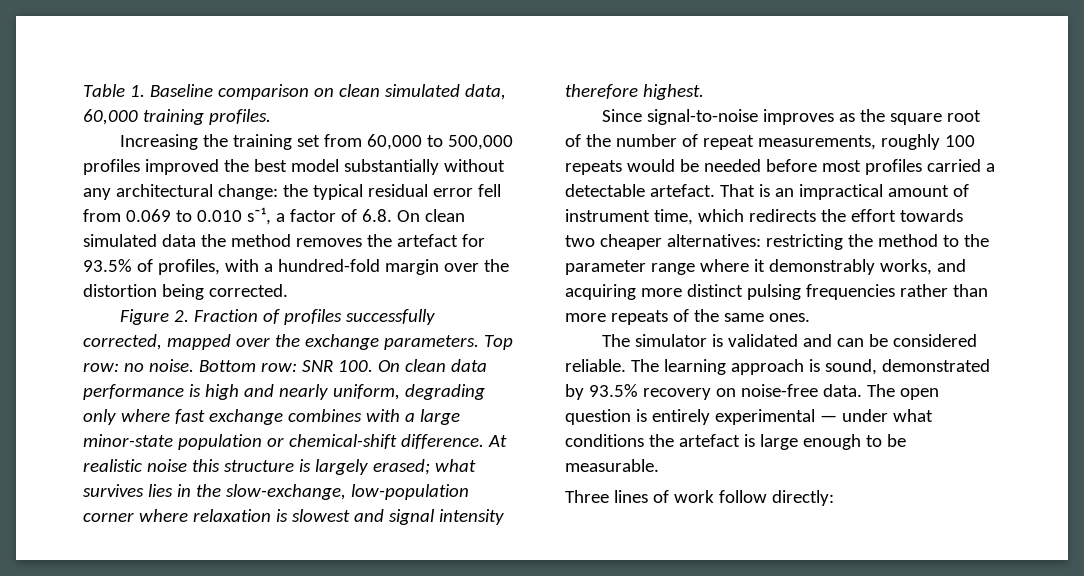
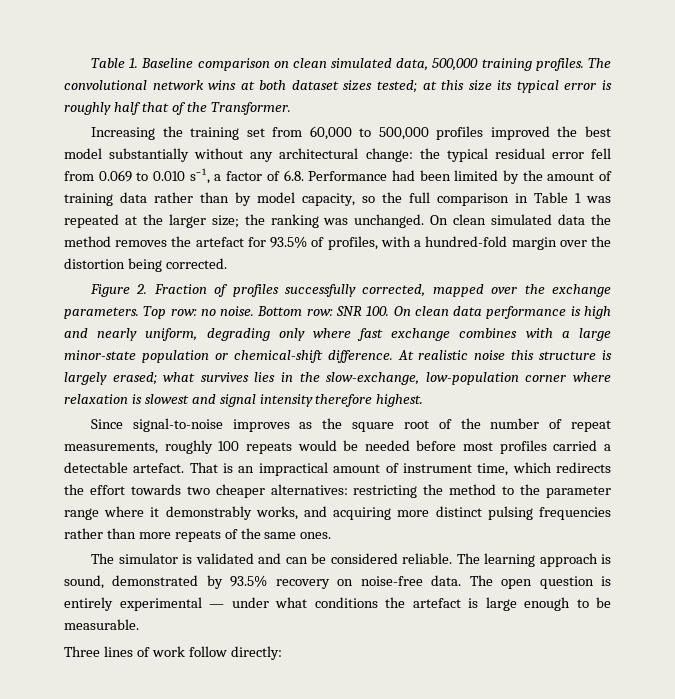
[83,109,138,125] 60,000 -> [432,58,479,71] 500,000
(271, 117) none -> [588,58,611,68] [64,80,612,93] [64,102,291,115] The convolutional network wins at both dataset sizes tested; at this size its typical error is roughly half that of the Transformer.
(392, 215) none -> [308,170,612,184] [64,192,611,206] [64,214,425,228] Performance had been limited by the amount of training data rather than by model capacity, so the full comparison in Table 1 was repeated at the larger size; the ranking was unchanged.

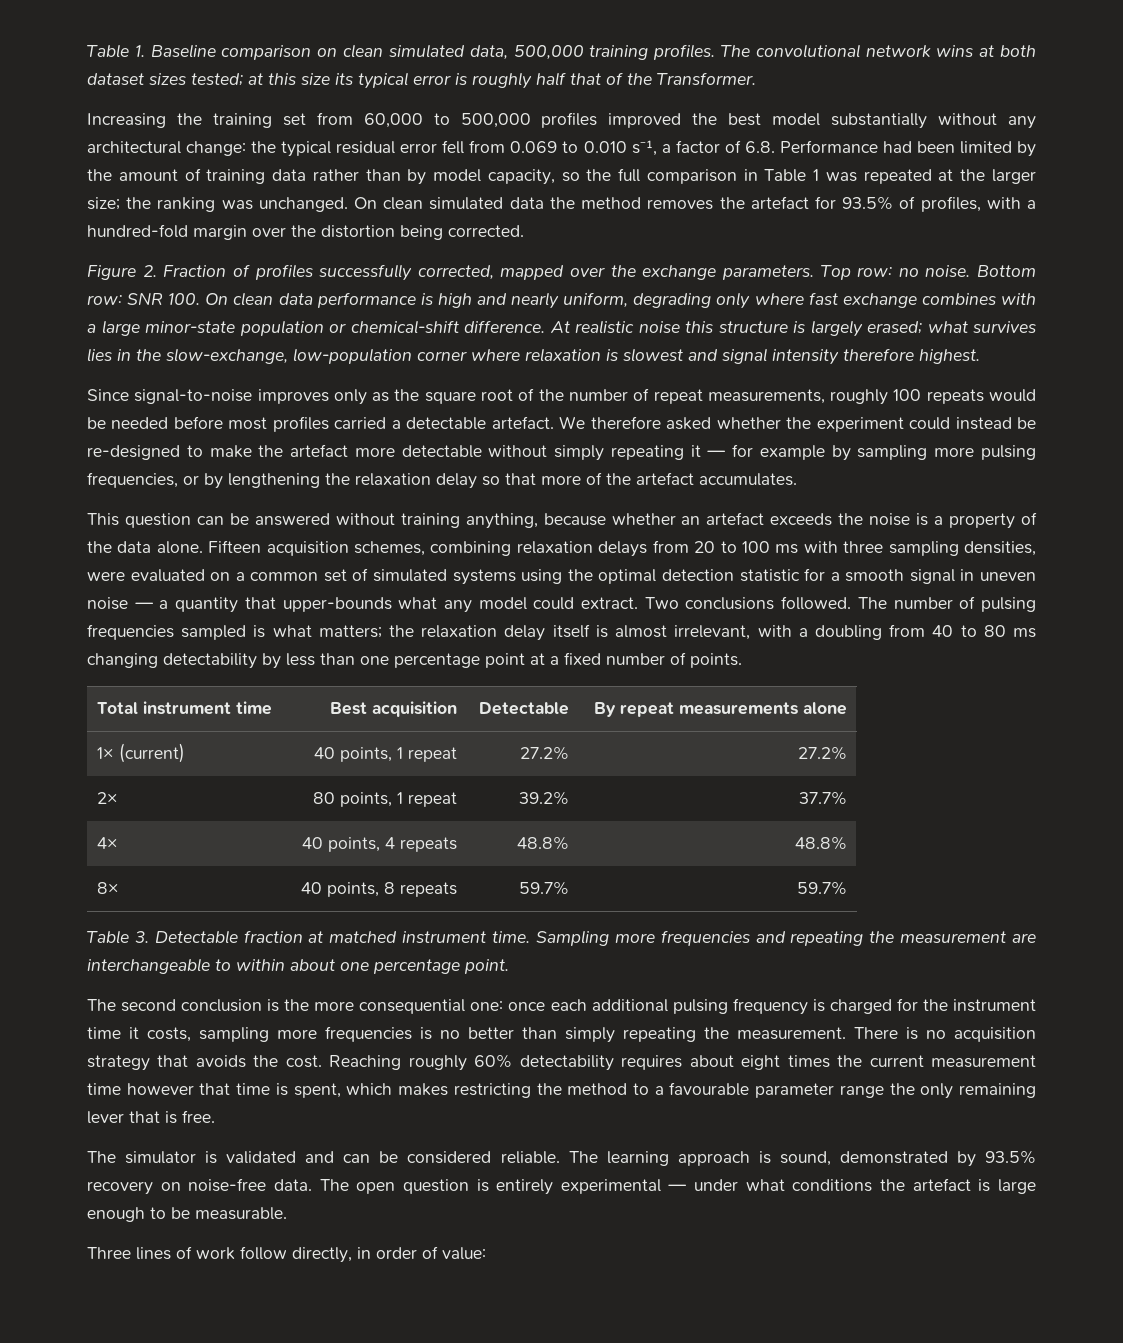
(290, 425) none -> [333,389,367,405] only
[189,462,611,476] [64,484,611,498] [64,506,611,520] [64,528,332,542] That is an impractical amount of instrument time, which redirects the effort towards two cheaper alternatives: restricting the method to the parameter range where it demonstrably works, and acquiring more distinct pulsing frequencies rather than more repeats of the same ones. -> [559,416,1037,432] [87,444,1036,461] [87,472,797,489] [87,512,1038,529] [87,540,1036,557] [87,568,1036,585] [87,596,1037,613] [87,624,1036,641] [87,652,742,669] [97,701,273,715] [329,701,457,717] [478,702,569,715] [593,702,847,717] [97,743,186,763] [313,747,457,762] [519,746,569,760] [797,746,847,760] [97,792,119,804] [312,792,457,807] [518,791,569,805] [798,791,847,805] [97,837,119,849] [301,837,457,852] [516,836,569,850] [794,836,847,850] [97,882,120,894] [300,882,457,897] [518,881,569,895] [796,881,847,895] [87,930,1036,946] [87,958,509,974] [87,998,1036,1015] [87,1026,1036,1043] [87,1054,1037,1071] [87,1082,1036,1099] [87,1110,215,1124] We therefore asked whether the experiment could instead be re-designed to make the artefact more detectable without simply repeating it — for example by sampling more pulsing frequencies, or by lengthening the relaxation delay so that more of the artefact accumulates. // This question can be answered without training anything, because whether an artefact exceeds the noise is a property of the data alone. Fifteen acquisition schemes, combining relaxation delays from 20 to 100 ms with three sampling densities, were evaluated on a common set of simulated systems using the optimal detection statistic for a smooth signal in uneven noise — a quantity that upper-bounds what any model could extract. Two conclusions followed. The number of pulsing frequencies sampled is what matters; the relaxation delay itself is almost irrelevant, with a doubling from 40 to 80 ms changing detectability by less than one percentage point at a fixed number of points. // Total instrument time | Best acquisition | Detectable | By repeat measurements alone // 1× (current) | 40 points, 1 repeat | 27.2% | 27.2% // 2× | 80 points, 1 repeat | 39.2% | 37.7% // 4× | 40 points, 4 repeats | 48.8% | 48.8% // 8× | 40 points, 8 repeats | 59.7% | 59.7% // Table 3. Detectable fraction at matched instrument time. Sampling more frequencies and repeating the measurement are interchangeable to within about one percentage point. // The second conclusion is the more consequential one: once each additional pulsing frequency is charged for the instrument time it costs, sampling more frequencies is no better than simply repeating the measurement. There is no acquisition strategy that avoids the cost. Reaching roughly 60% detectability requires about eight times the current measurement time however that time is spent, which makes restricting the method to a favourable parameter range the only remaining lever that is free.
[230,646,282,660] directly: -> [292,1246,486,1263] directly, in order of value:

